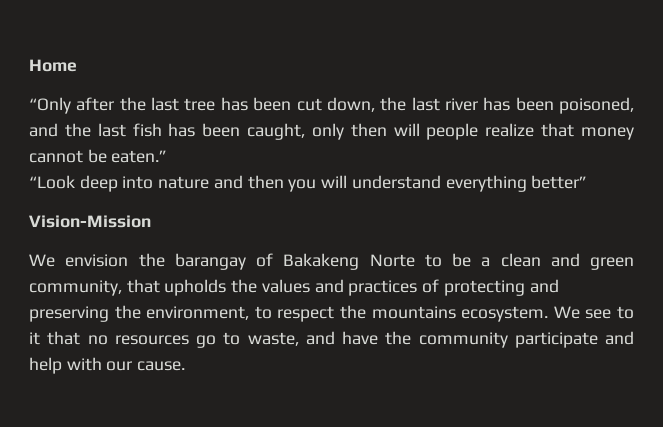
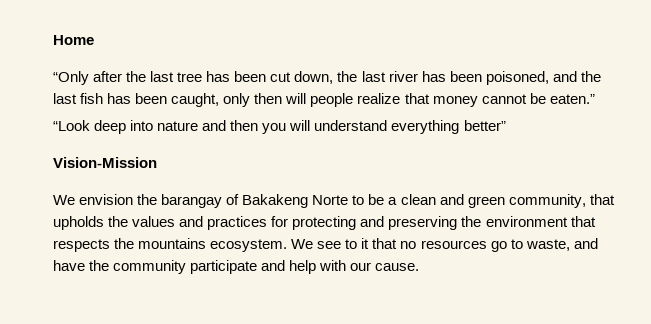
[422,279,440,293] of -> [271,216,289,227] for
[146,306,335,322] environment, to respect -> [485,216,596,227] [53,239,110,252] environment that respects

